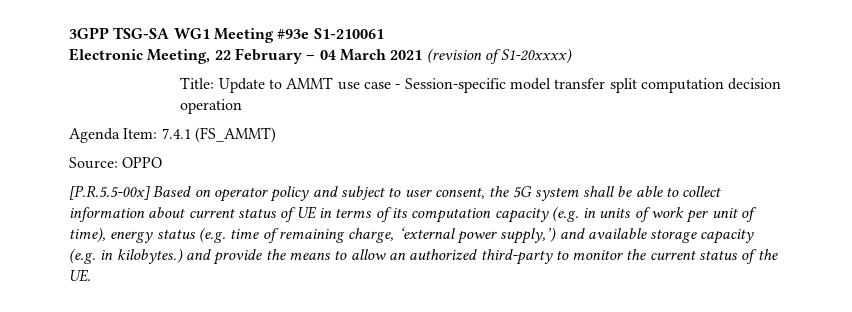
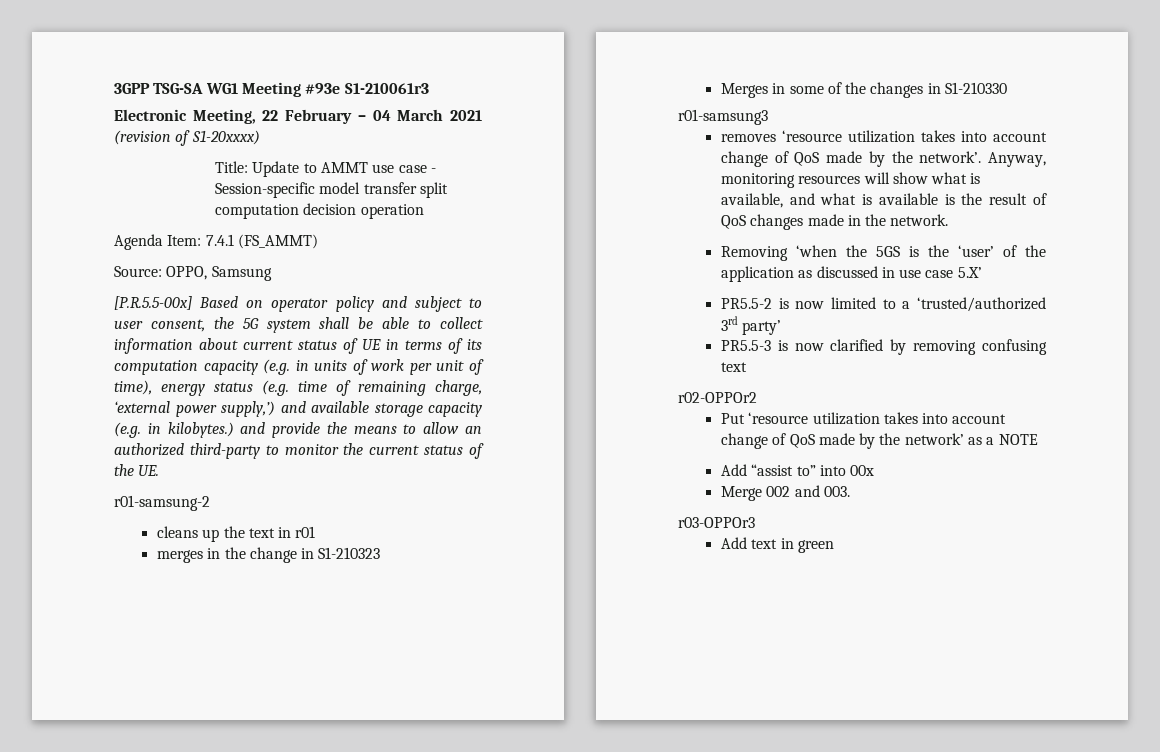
[313,28,384,39] S1-210061 -> [344,83,429,94] S1-210061r3
[122,157,163,168] OPPO -> [166,266,272,281] OPPO, Samsung
(91, 275) none -> [114,495,210,511] [156,526,316,542] [156,547,381,563] [720,82,1008,98] [678,109,768,125] [720,130,1047,143] [720,151,1046,167] [720,172,981,188] [720,193,1047,208] [720,214,949,230] [720,245,1046,261] [720,266,982,282] [720,297,1046,312] [720,316,782,335] [720,339,1047,355] [720,362,747,372] [678,392,757,403] [720,412,1007,425] [720,433,1038,449] [720,464,875,476] [720,485,850,501] [678,517,755,528] [720,537,834,553] // r01-samsung-2 // cleans up the text in r01 // merges in the change in S1-210323 // Merges in some of the changes in S1-210330 // r01-samsung3 // removes ‘resource utilization takes into account change of QoS made by the network’. Anyway, monitoring resources will show what is available, and what is available is the result of QoS changes made in the network. // Removing ‘when the 5GS is the ‘user’ of the application as discussed in use case 5.X’ // PR5.5-2 is now limited to a ‘trusted/authorized 3rd party’ // PR5.5-3 is now clarified by removing confusing text // r02-OPPOr2 // Put ‘resource utilization takes into account change of QoS made by the network’ as a NOTE // Add “assist to” into 00x // Merge 002 and 003. // r03-OPPOr3 // Add text in green

